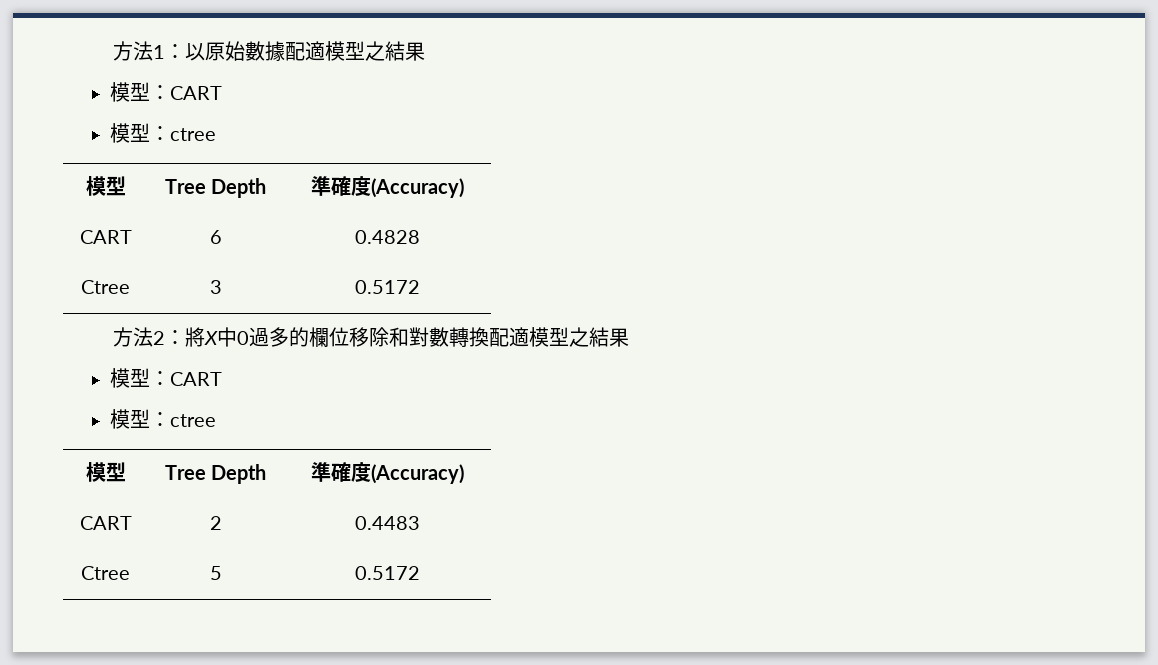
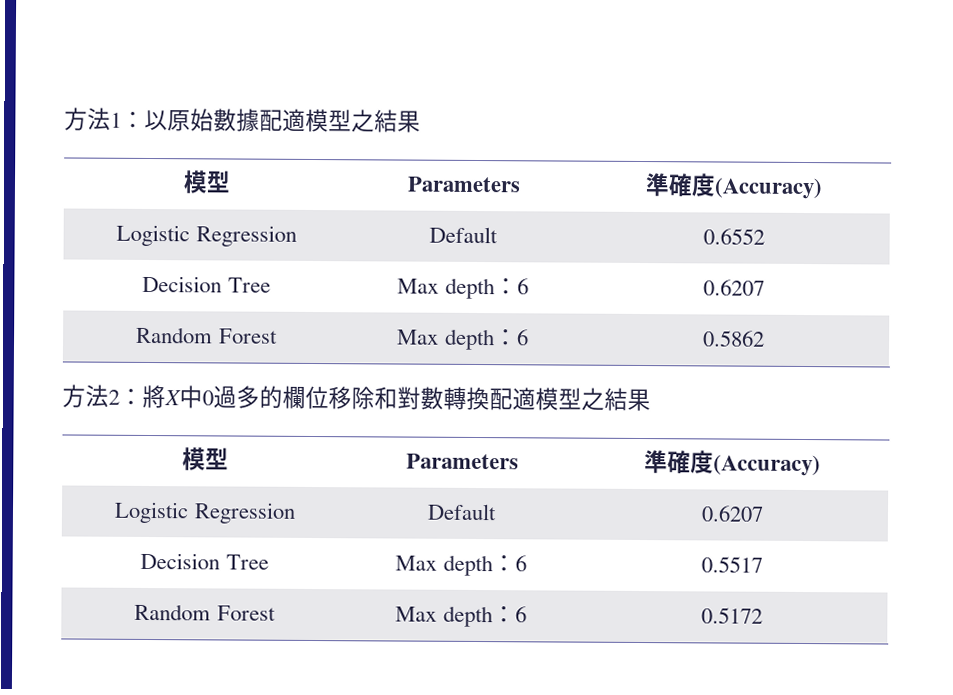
[110,82,223,102] [110,123,217,143] [85,176,126,196] [164,178,267,198] [310,176,464,198] [79,230,132,244] [209,230,222,244] [354,230,420,244] [81,280,130,294] [209,280,222,294] [354,280,420,294] // 模型：CART // 模型：ctree // 模型 | Tree Depth | 準確度(Accuracy) // CART | 6 | 0.4828 // Ctree | 3 | 0.5172 -> [183,170,231,194] [406,176,521,193] [645,173,823,200] [116,224,297,247] [429,226,498,244] [702,228,765,245] [142,275,271,293] [397,277,529,300] [702,279,765,296] [136,326,278,344] [397,328,529,351] [702,330,765,347] // 模型 | Parameters | 準確度(Accuracy) // Logistic Regression | Default | 0.6552 // Decision Tree | Max depth：6 | 0.6207 // Random Forest | Max depth：6 | 0.5862
[110,368,223,388] [110,409,217,429] [85,462,126,482] [164,464,267,484] [310,462,464,484] [79,516,132,530] [209,516,222,530] [354,516,420,530] [81,566,130,580] [209,566,222,580] // 模型：CART // 模型：ctree // 模型 | Tree Depth | 準確度(Accuracy) // CART | 2 | 0.4483 // Ctree | 5 -> [182,447,229,471] [405,453,519,470] [644,450,821,477] [114,501,296,524] [427,503,497,521] [700,505,764,522] [140,552,269,570] [395,554,527,577] [700,556,763,573] [134,603,276,621] [395,605,527,628] // 模型 | Parameters | 準確度(Accuracy) // Logistic Regression | Default | 0.6207 // Decision Tree | Max depth：6 | 0.5517 // Random Forest | Max depth：6

